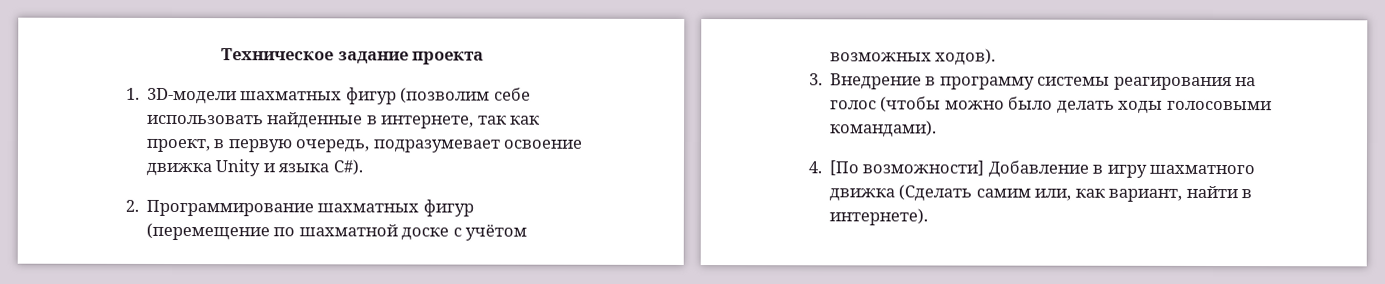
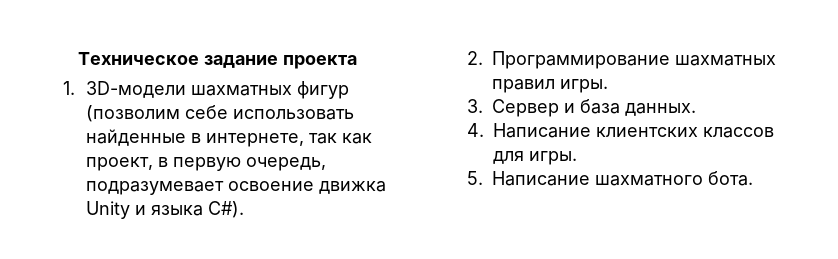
[422,199,474,217] [145,222,528,241] [829,48,997,66] [808,73,1257,91] [829,96,1272,114] [829,120,937,138] [807,160,1256,178] [828,184,1252,202] [828,208,928,226] фигур (перемещение по шахматной доске с учётом возможных ходов). // 3. Внедрение в программу системы реагирования на голос (чтобы можно было делать ходы голосовыми командами). // 4. [По возможности] Добавление в игру шахматного движка (Сделать самим или, как вариант, найти в интернете). -> [491,79,608,93] [466,99,696,117] [466,123,774,138] [492,151,577,165] [466,171,753,186] правил игры. // 3. Сервер и база данных. // 4. Написание клиентских классов для игры. // 5. Написание шахматного бота.

